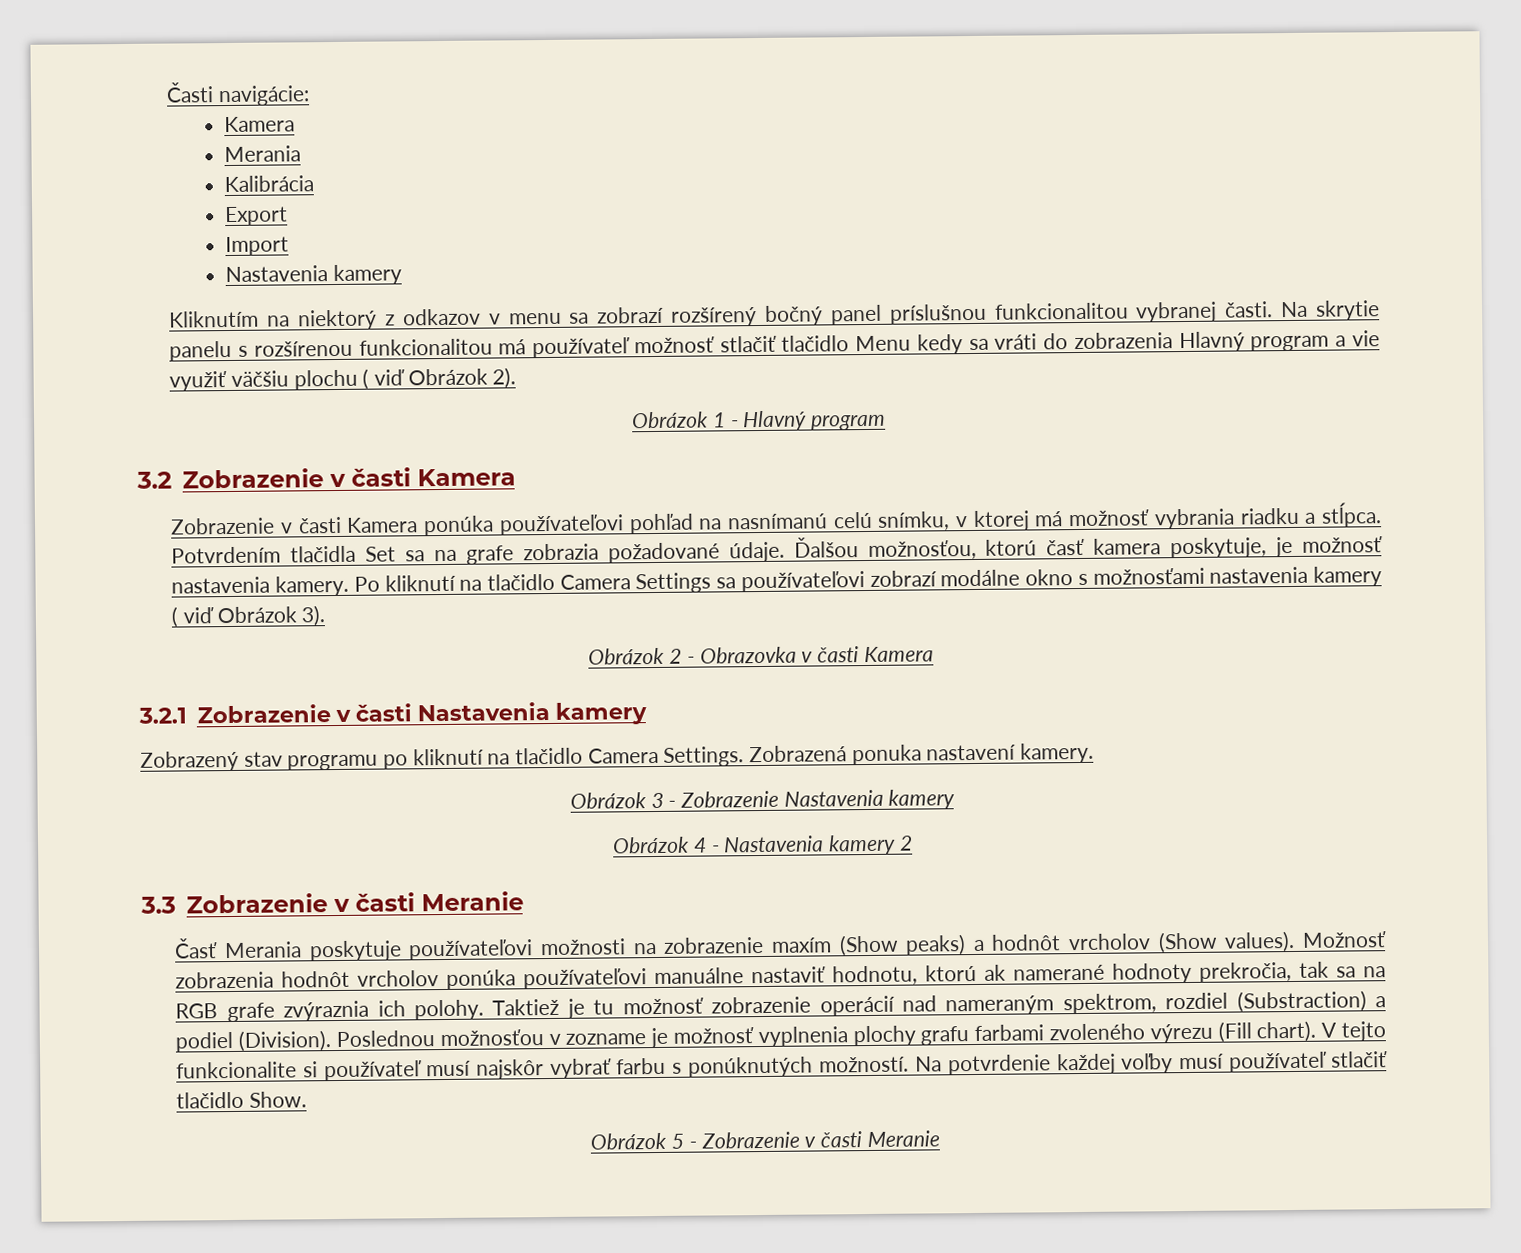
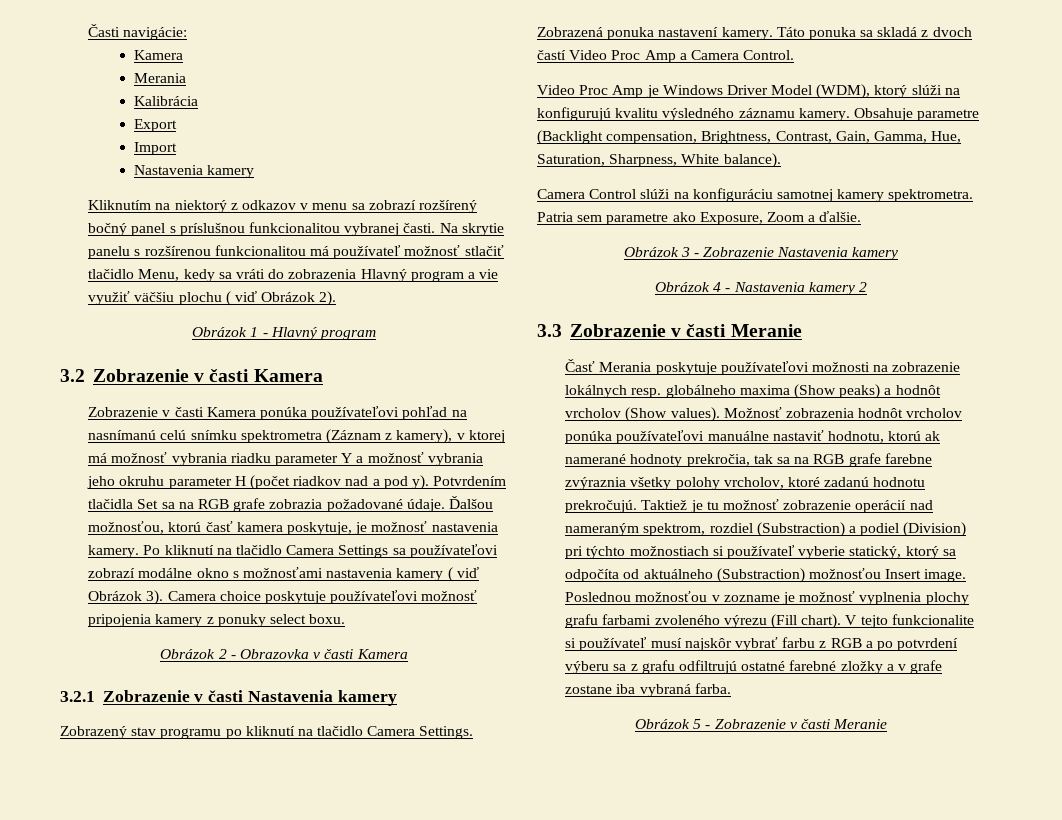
(882, 315) none -> [169,226,176,233] s
[855,335,912,352] Menu -> [138,269,180,281] Menu,
[877,511,951,531] snímku, -> [190,429,453,444] snímku spektrometra (Záznam z kamery),
[1304,502,1382,528] a stĺpca. -> [275,452,483,466] [87,475,429,490] parameter Y a možnosť vybrania jeho okruhu parameter H (počet riadkov nad a pod y).
(458, 555) none -> [198,499,230,509] RGB
(326, 616) none -> [167,590,478,604] [88,614,346,627] Camera choice poskytuje používateľovi možnosť pripojenia kamery z ponuky select boxu.
(1095, 753) none -> [776,27,972,40] [537,50,795,63] [537,84,960,99] [537,107,980,121] [537,130,962,145] [537,153,781,168] [537,188,974,202] [537,211,862,225] Táto ponuka sa skladá z dvoch častí Video Proc Amp a Camera Control. // Video Proc Amp je Windows Driver Model (WDM), ktorý slúži na konfigurujú kvalitu výsledného záznamu kamery. Obsahuje parametre (Backlight compensation, Brightness, Contrast, Gain, Gamma, Hue, Saturation, Sharpness, White balance). // Camera Control slúži na konfiguráciu samotnej kamery spektrometra. Patria sem parametre ako Exposure, Zoom a ďalšie.
[770,937,832,953] maxím -> [565,385,790,398] lokálnych resp. globálneho maxima
[283,999,485,1022] zvýraznia ich polohy. -> [884,453,932,464] [565,477,926,490] [565,500,638,513] farebne zvýraznia všetky polohy vrcholov, ktoré zadanú hodnotu prekročujú.
[238,1030,332,1052] (Division). -> [903,522,967,537] [565,545,956,559] [565,568,967,583] (Division) pri týchto možnostiach si používateľ vyberie statický, ktorý sa odpočíta od aktuálneho (Substraction) možnosťou Insert image.
[672,1051,1388,1078] [176,1091,308,1109] s ponúknutých možností. Na potvrdenie každej voľby musí používateľ stlačiť tlačidlo Show. -> [819,638,959,651] [565,660,943,674] [565,683,731,697] z RGB a po potvrdení výberu sa z grafu odfiltrujú ostatné farebné zložky a v grafe zostane iba vybraná farba.

